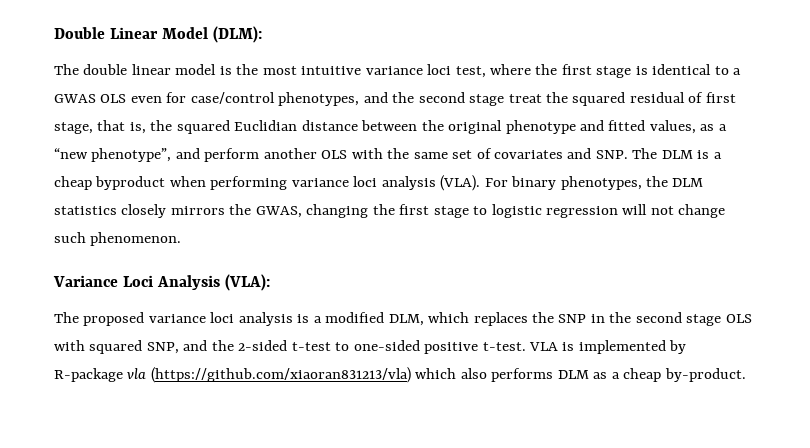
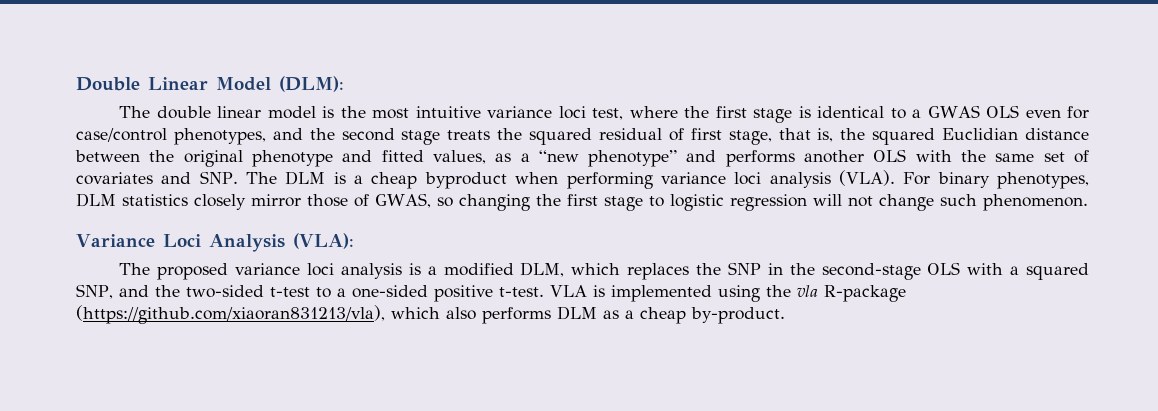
[508,94,542,103] treat -> [447,130,491,140] treats
[91,148,260,162] phenotype”, and perform -> [588,150,795,167] phenotype” and performs
[646,176,669,187] the -> (1090, 180) none
[170,204,302,218] mirrors the GWAS, -> [251,193,453,208] mirror those of GWAS, so
[635,312,752,326] [54,340,85,351] second stage OLS with -> [821,262,1020,280] second-stage OLS with a
[238,340,288,351] 2-sided -> [185,285,264,298] two-sided
(350, 346) none -> [336,288,346,297] a
[669,340,687,354] [54,367,411,383] by R-package vla (https://github.com/xiaoran831213/vla) -> [717,285,906,302] [76,305,385,324] using the vla R-package (https://github.com/xiaoran831213/vla),

